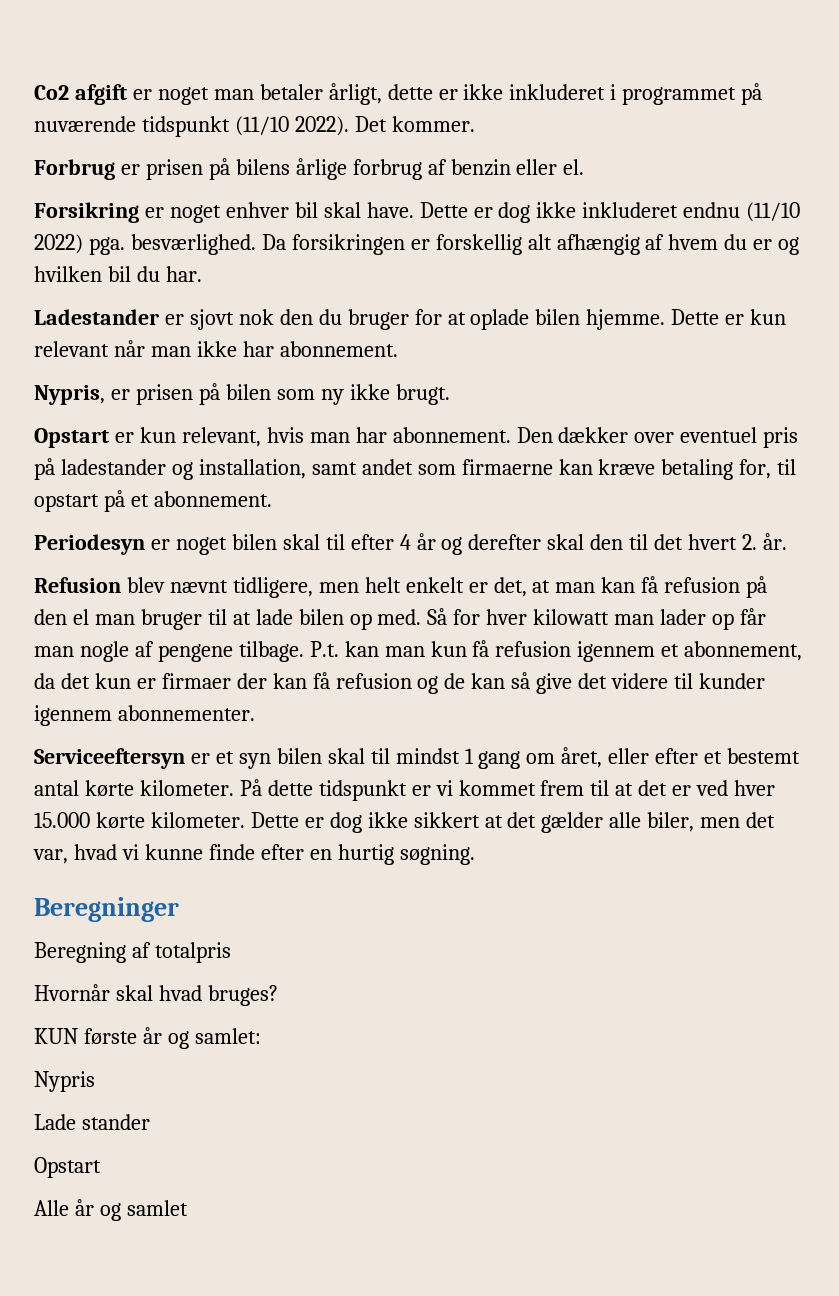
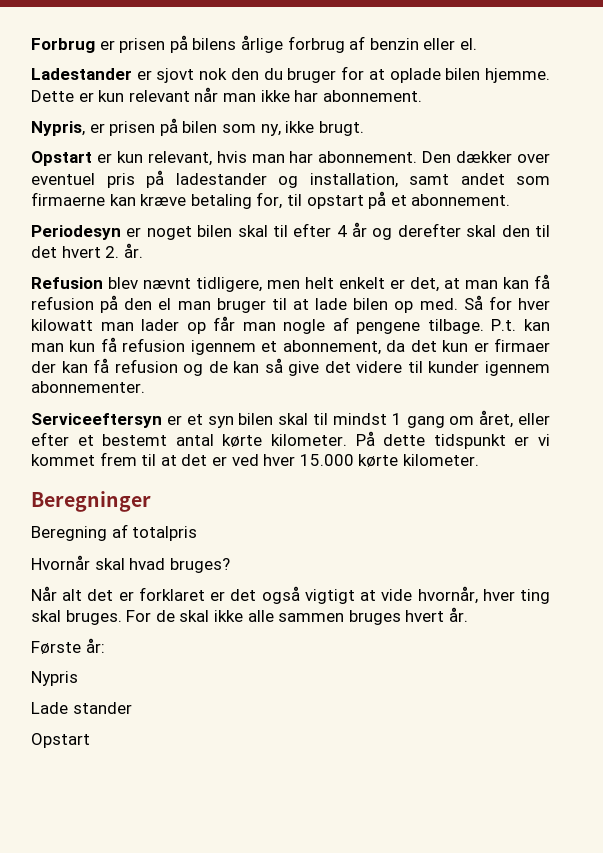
[34,83,763,105] [34,116,475,137] Co2 afgift er noget man betaler årligt, dette er ikke inkluderet i programmet på nuværende tidspunkt (11/10 2022). Det kommer. // -> (31, 45) none
[34,202,801,223] [34,234,800,255] [34,266,202,282] // Forsikring er noget enhver bil skal have. Dette er dog ikke inkluderet endnu (11/10 2022) pga. besværlighed. Da forsikringen er forskellig alt afhængig af hvem du er og hvilken bil du har. -> (477, 44) none
[320,389,344,405] ny -> [260,124,281,136] ny,
[250,812,776,833] [33,844,475,865] Dette er dog ikke sikkert at det gælder alle biler, men det var, hvad vi kunne finde efter en hurtig søgning. -> (479, 460) none
[34,1027,261,1049] KUN første år og samlet: -> [31,586,550,604] [31,607,468,625] [31,638,105,654] Når alt det er forklaret er det også vigtigt at vide hvornår, hver ting skal bruges. For de skal ikke alle sammen bruges hvert år. // Første år:
[34,1199,188,1221] // Alle år og samlet -> (90, 740) none

